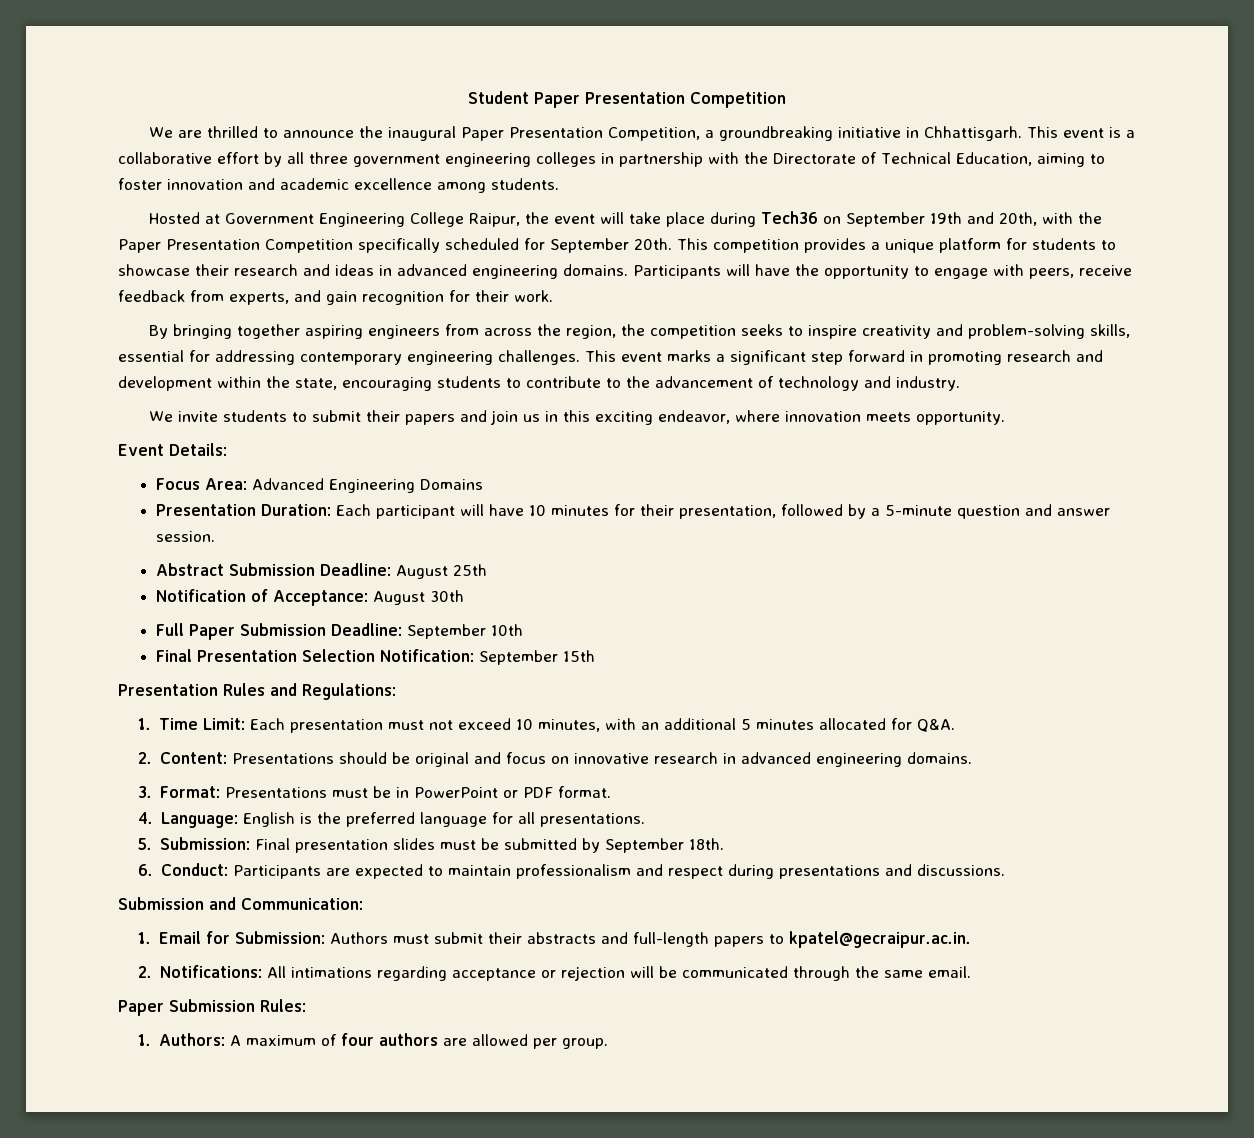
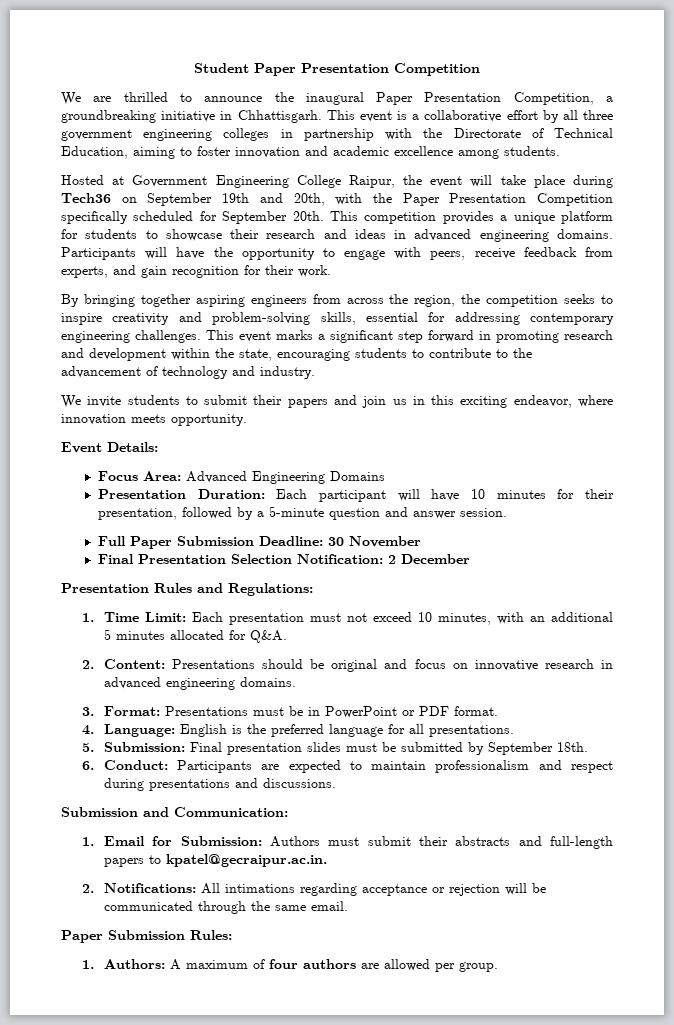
[156,563,488,579] [156,589,465,606] // Abstract Submission Deadline: August 25th // Notification of Acceptance: August 30th -> (507, 512) none
[407,624,524,639] September 10th -> [327,536,421,547] 30 November
[479,650,596,665] September 15th -> [387,554,470,564] 2 December

